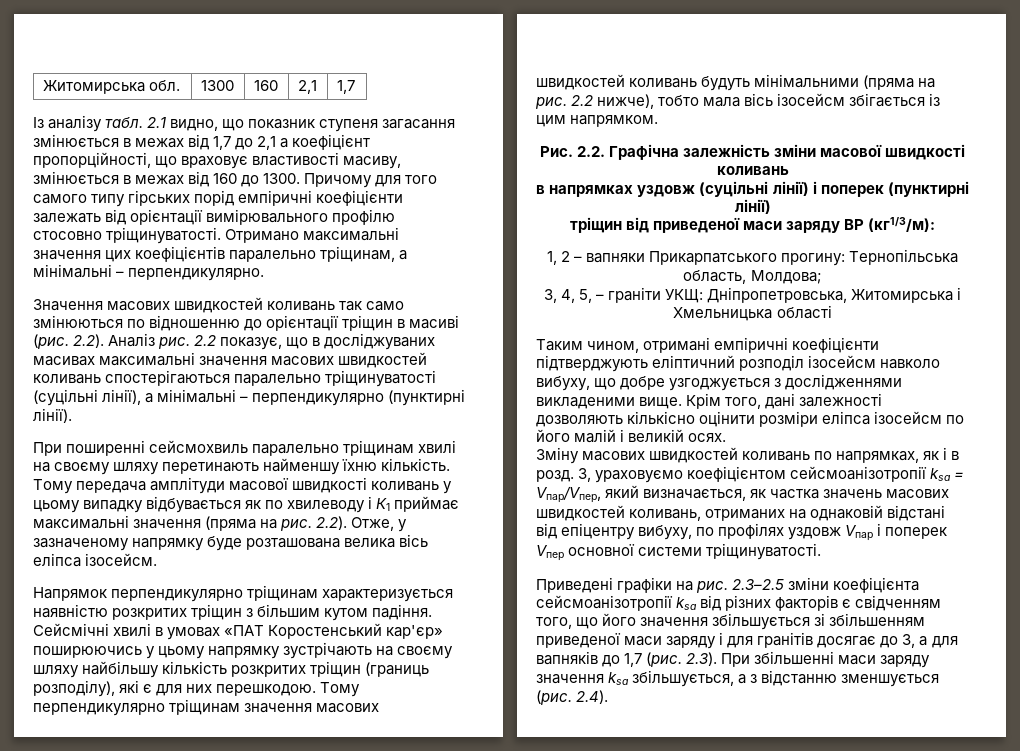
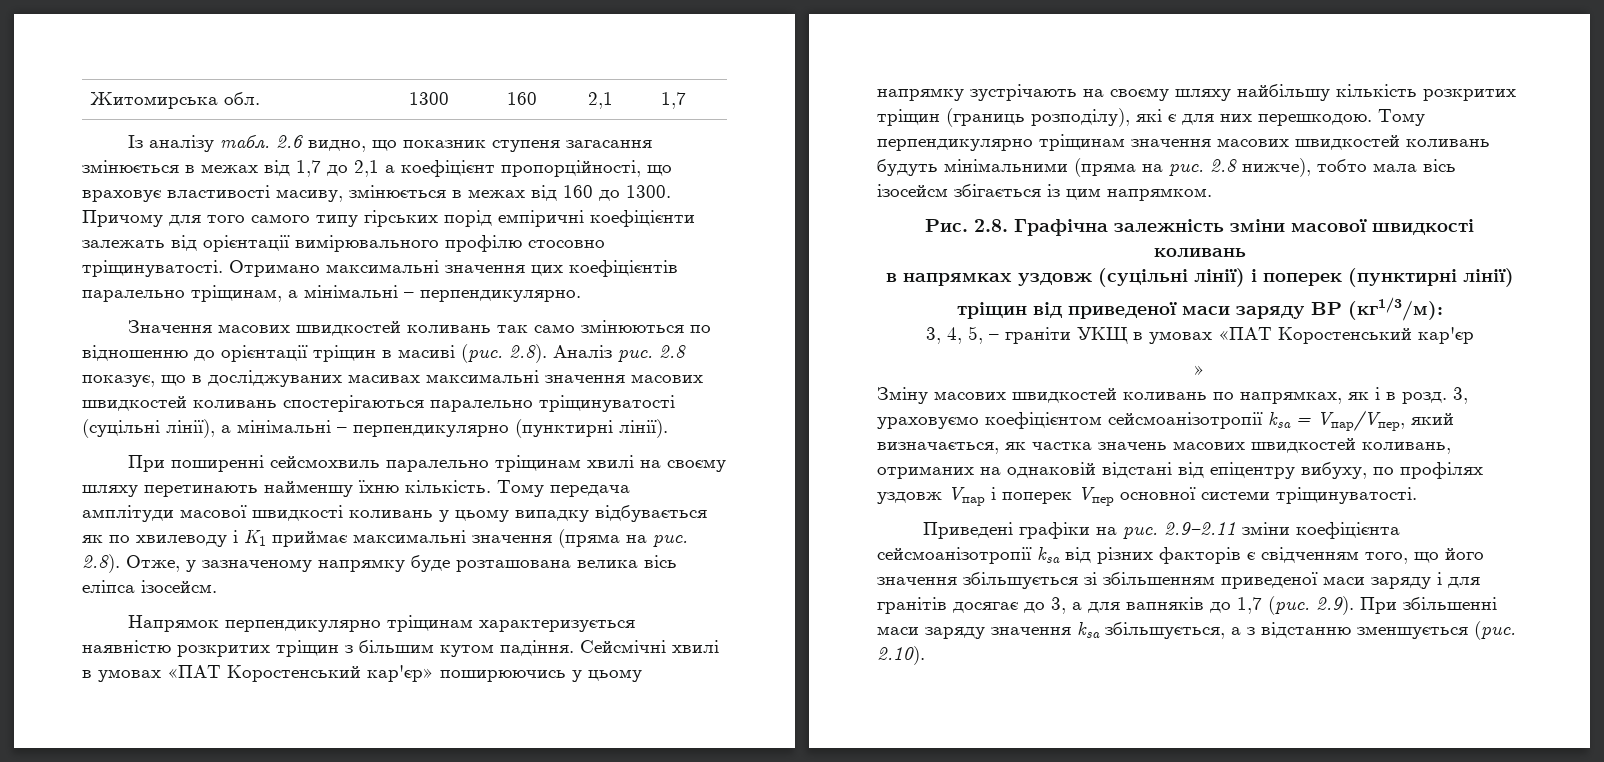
[147,117,167,128] 2.1 -> [275,135,303,148] 2.6
[73,334,105,348] 2.2). -> [509,344,547,363] 2.8).
[194,335,217,346] 2.2 -> [659,345,686,358] 2.8
[316,516,348,530] 2.2). -> [82,554,120,573] 2.8).
[571,95,594,106] 2.2 -> [1210,159,1237,172] 2.8
[576,146,605,157] 2.2. -> [974,219,1008,232] 2.8.
[546,249,959,266] [683,270,822,284] // 1, 2 – вапняки Прикарпатського прогину: Тернопільська область, Молдова; -> (1443, 309) none
[665,287,962,303] [673,305,832,321] [536,337,880,353] [536,355,941,372] [536,374,903,391] [536,393,883,409] [536,411,965,427] [536,429,727,443] УКЩ: Дніпропетровська, Житомирська і Хмельницька області // Таким чином, отримані емпіричні коефіцієнти підтверджують еліптичний розподіл ізосейсм навколо вибуху, що добре узгоджується з дослідженнями викладеними вище. Крім того, дані залежності дозволяють кількісно оцінити розміри еліпса ізосейсм по його малій і великій осях. -> [1076,327,1474,344] [1194,365,1205,375] УКЩ в умовах «ПАТ Коростенський кар'єр // »
[732,579,785,590] 2.3–2.5 -> [1163,522,1236,535] 2.9–2.11
[686,652,718,666] 2.3). -> [1316,596,1354,615] 2.9).
[576,690,609,704] 2.4). -> [877,646,925,665] 2.10).

